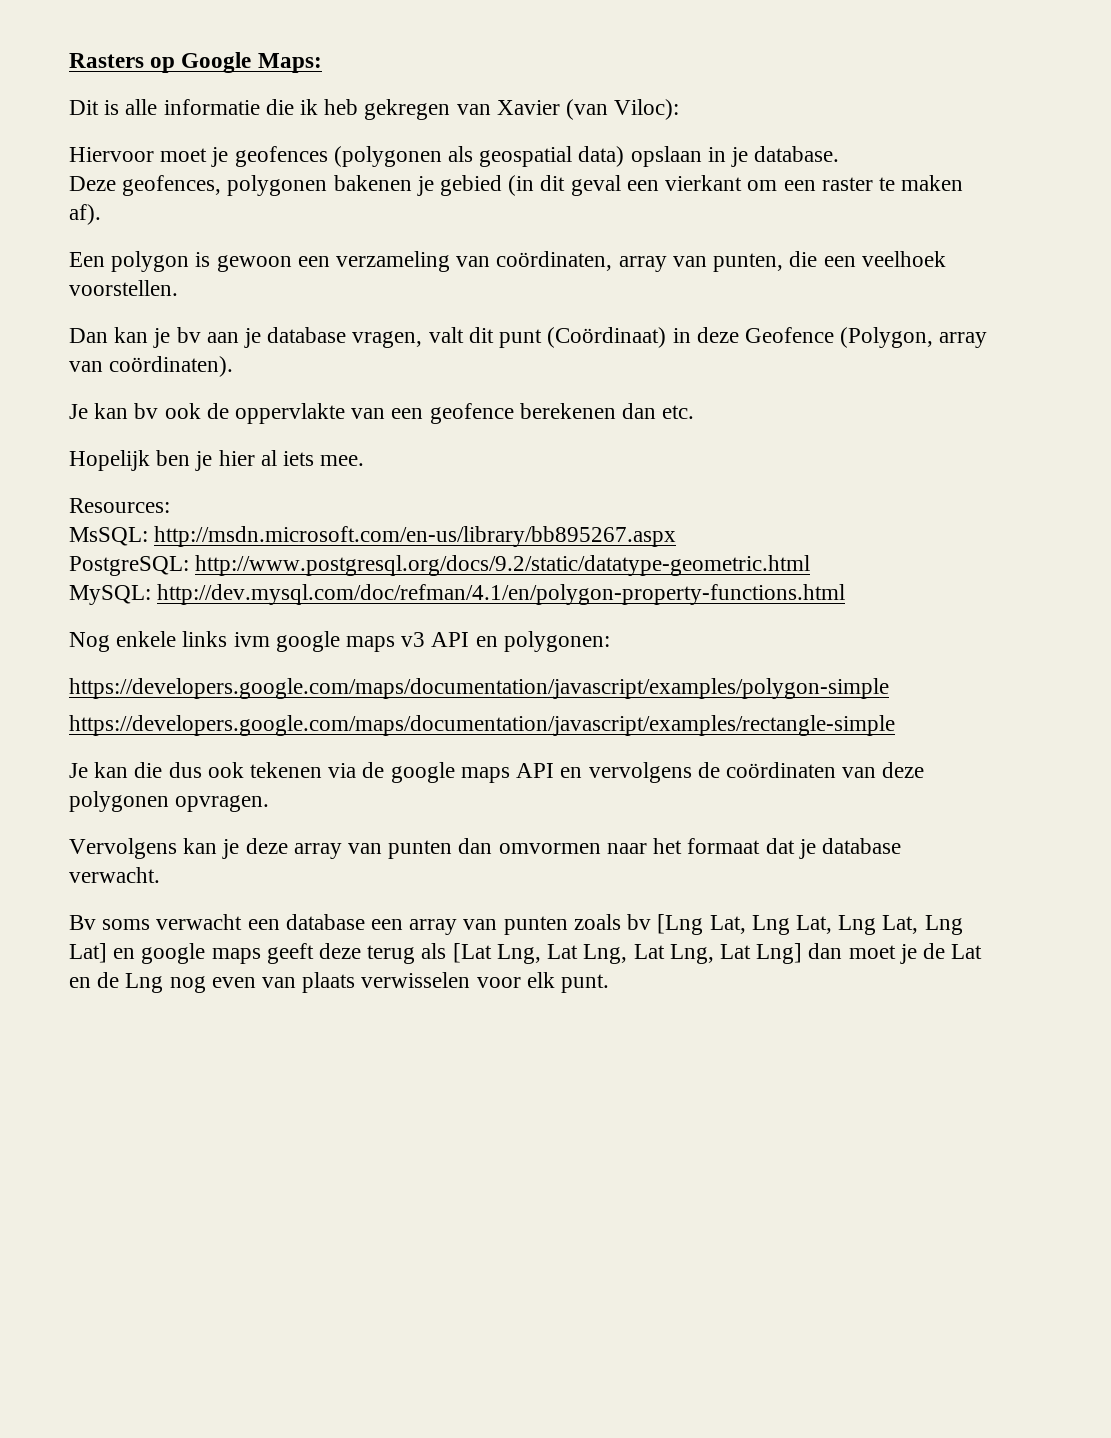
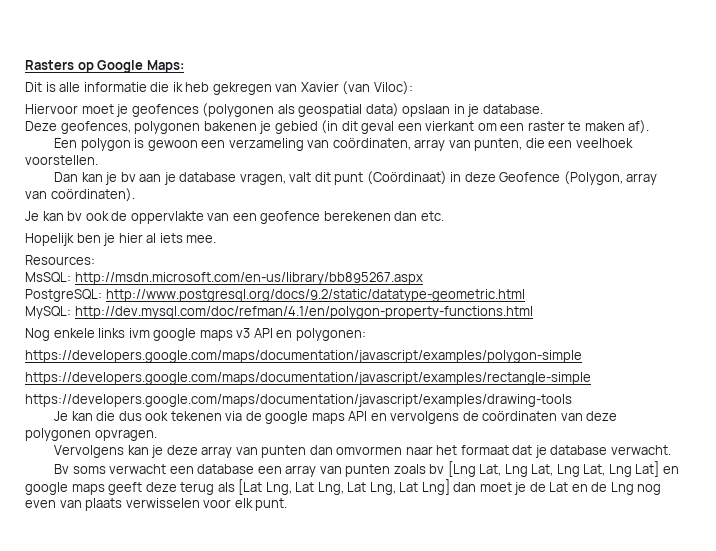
(895, 725) none -> [25,394,572,407] // https://developers.google.com/maps/documentation/javascript/examples/drawing-tools

